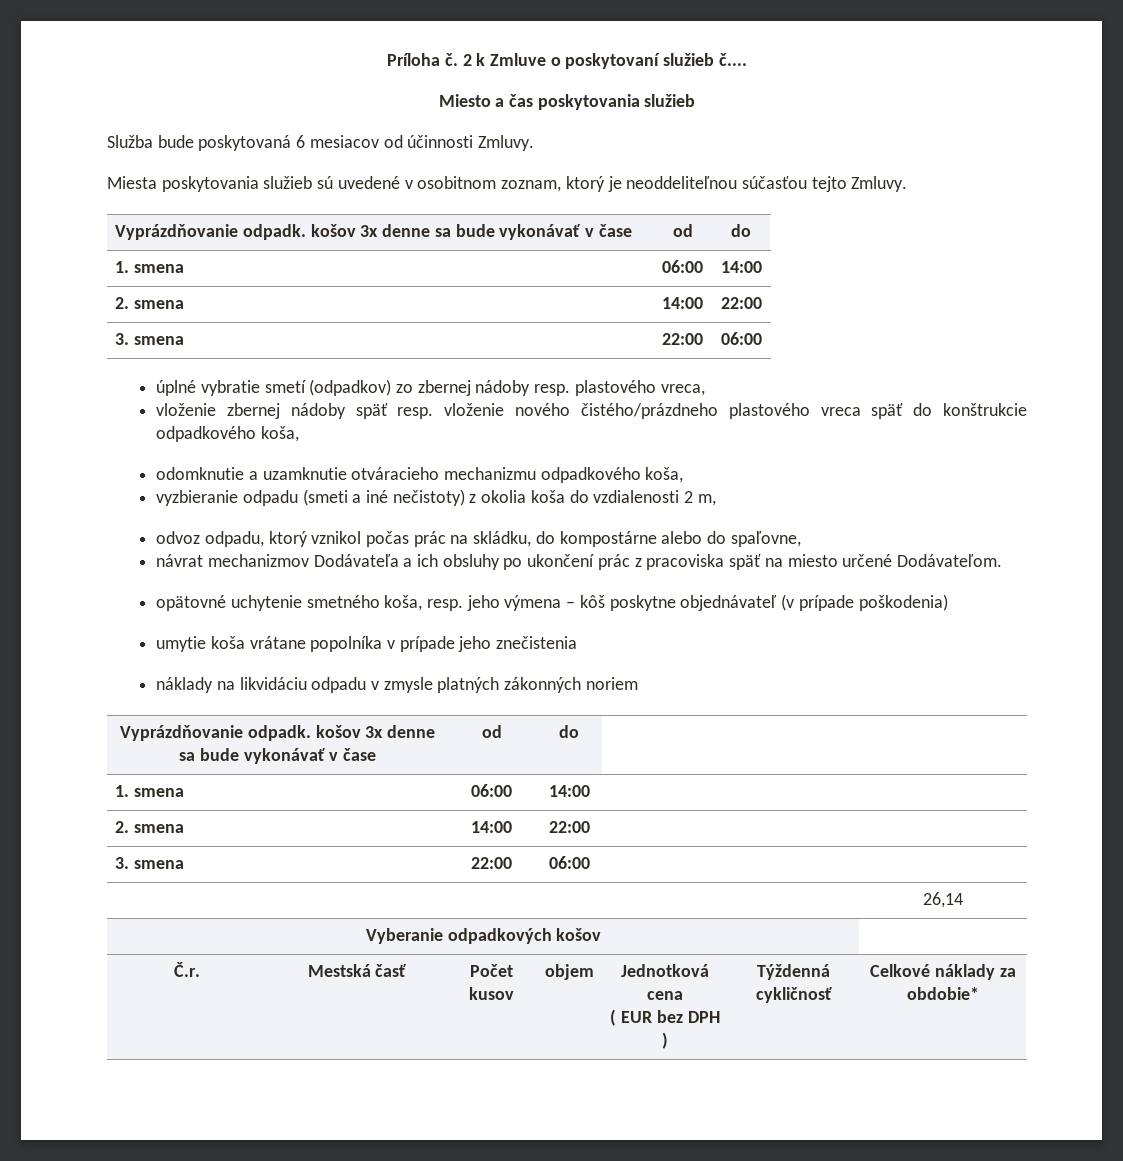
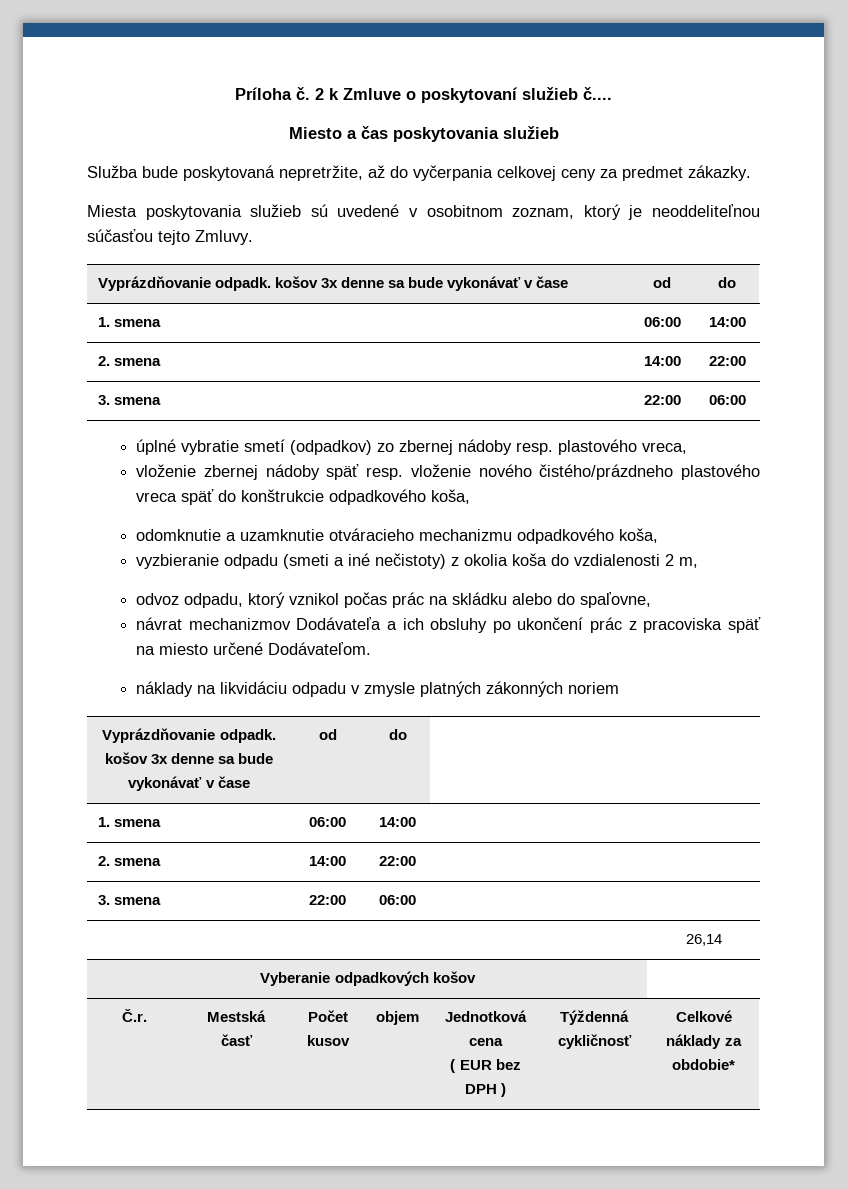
[296,135,535,151] 6 mesiacov od účinnosti Zmluvy. -> [279,165,751,181] nepretržite, až do vyčerpania celkovej ceny za predmet zákazky.
[473,531,657,547] skládku, do kompostárne -> [452,592,508,605] skládku
[156,594,948,611] [156,636,578,652] // opätovné uchytenie smetného koša, resp. jeho výmena – kôš poskytne objednávateľ (v prípade poškodenia) // umytie koša vrátane popolníka v prípade jeho znečistenia -> (372, 648) none

